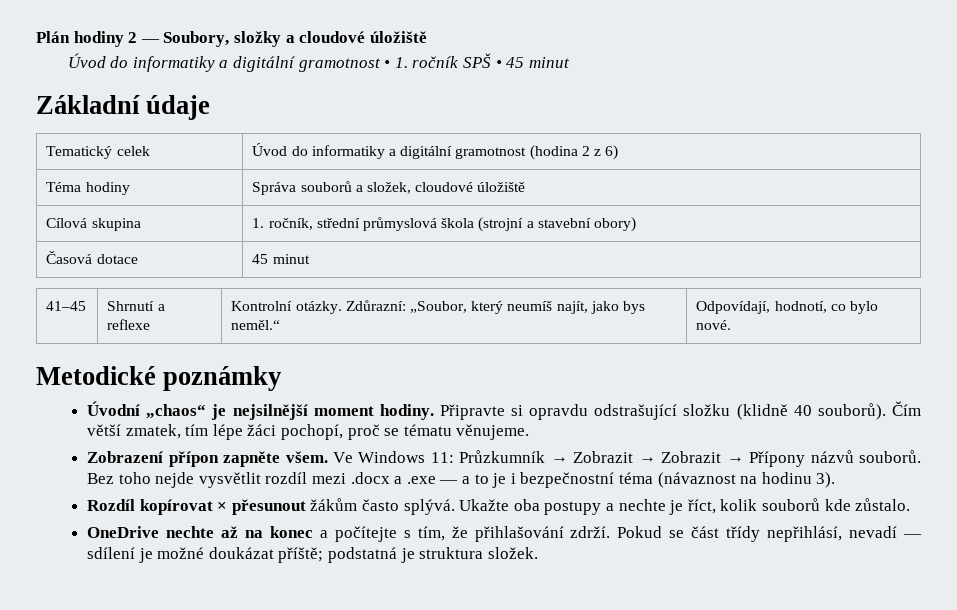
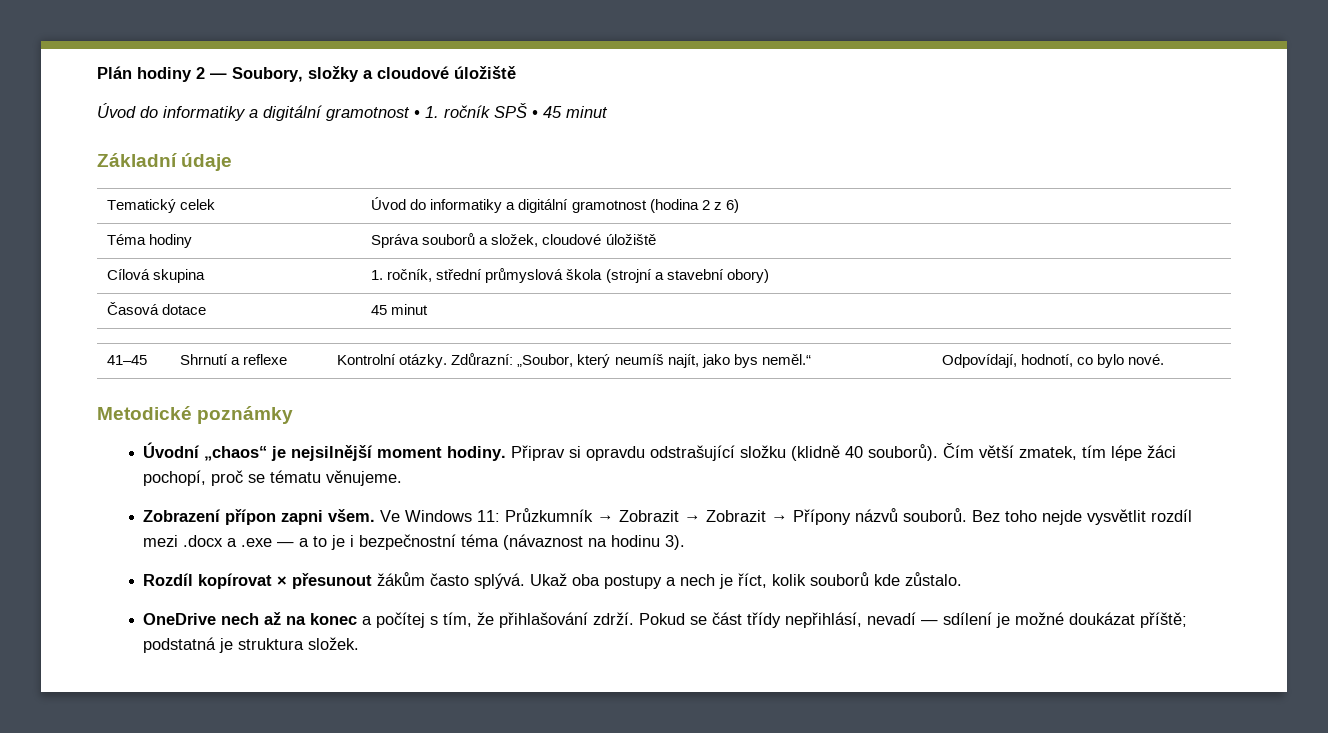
[439,404,505,420] Připravte -> [511,445,566,461] Připrav
[223,451,281,467] zapněte -> [281,510,324,525] zapni
[459,499,510,511] Ukažte -> [530,573,568,586] Ukaž
[618,499,666,511] nechte -> [680,574,716,586] nech
[166,526,215,538] nechte -> [221,613,260,625] nech
[334,526,397,542] počítejte -> [376,612,426,628] počítej

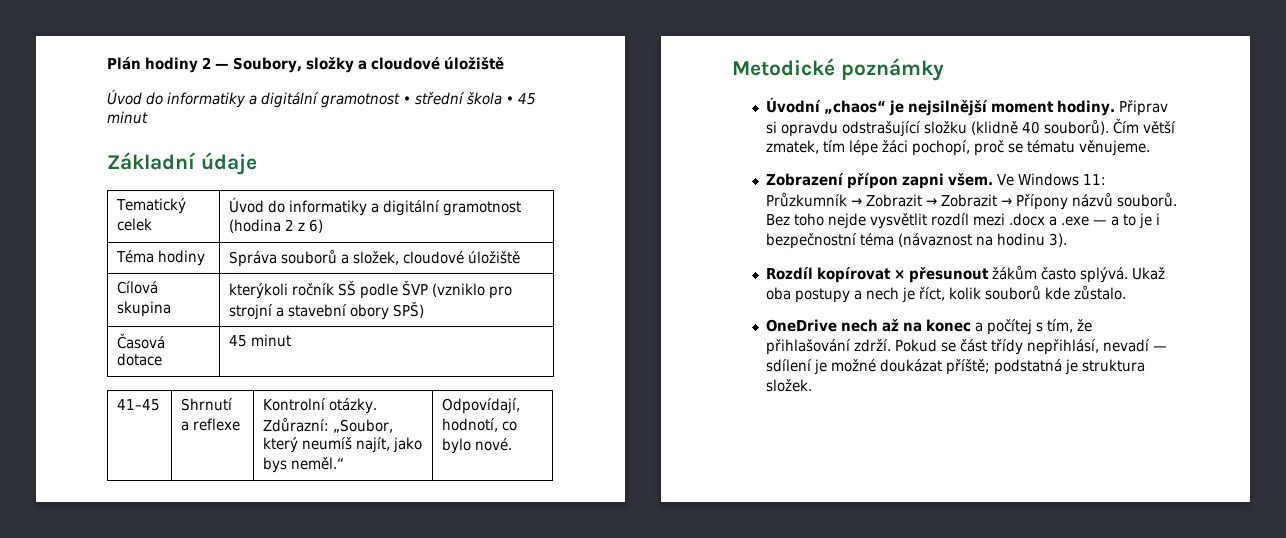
[425,103,527,118] 1. ročník SPŠ -> [415,92,502,105] střední škola
[371,268,769,283] 1. ročník, střední průmyslová škola (strojní a stavební obory) -> [229,280,513,299] [229,301,425,320] kterýkoli ročník SŠ podle ŠVP (vzniklo pro strojní a stavební obory SPŠ)

